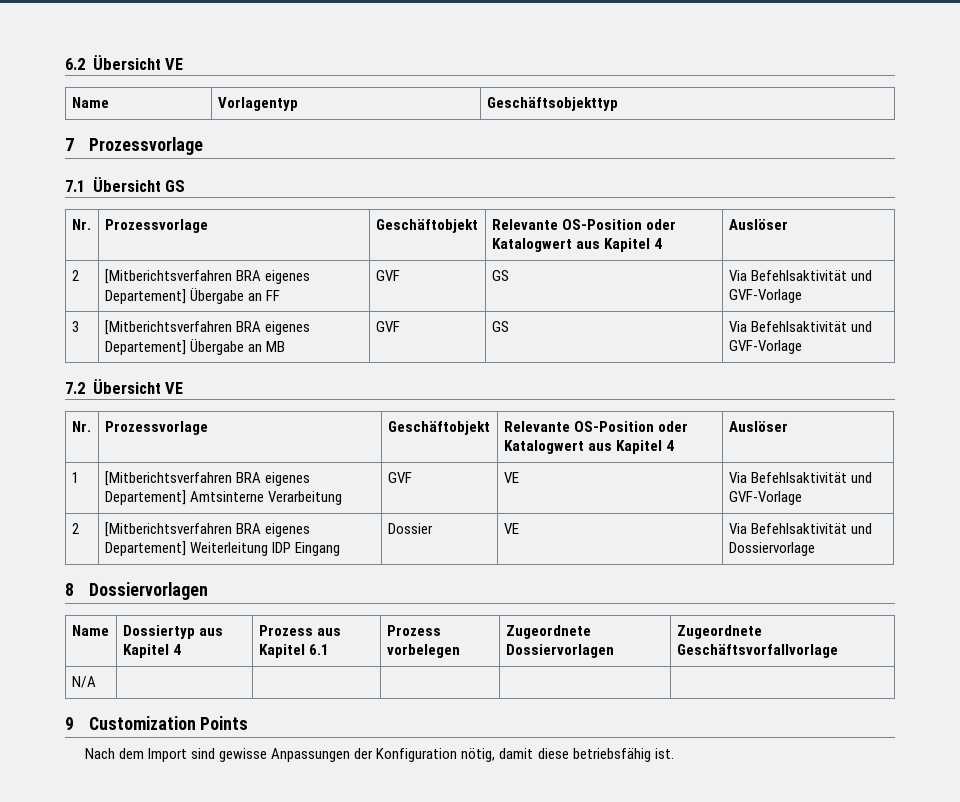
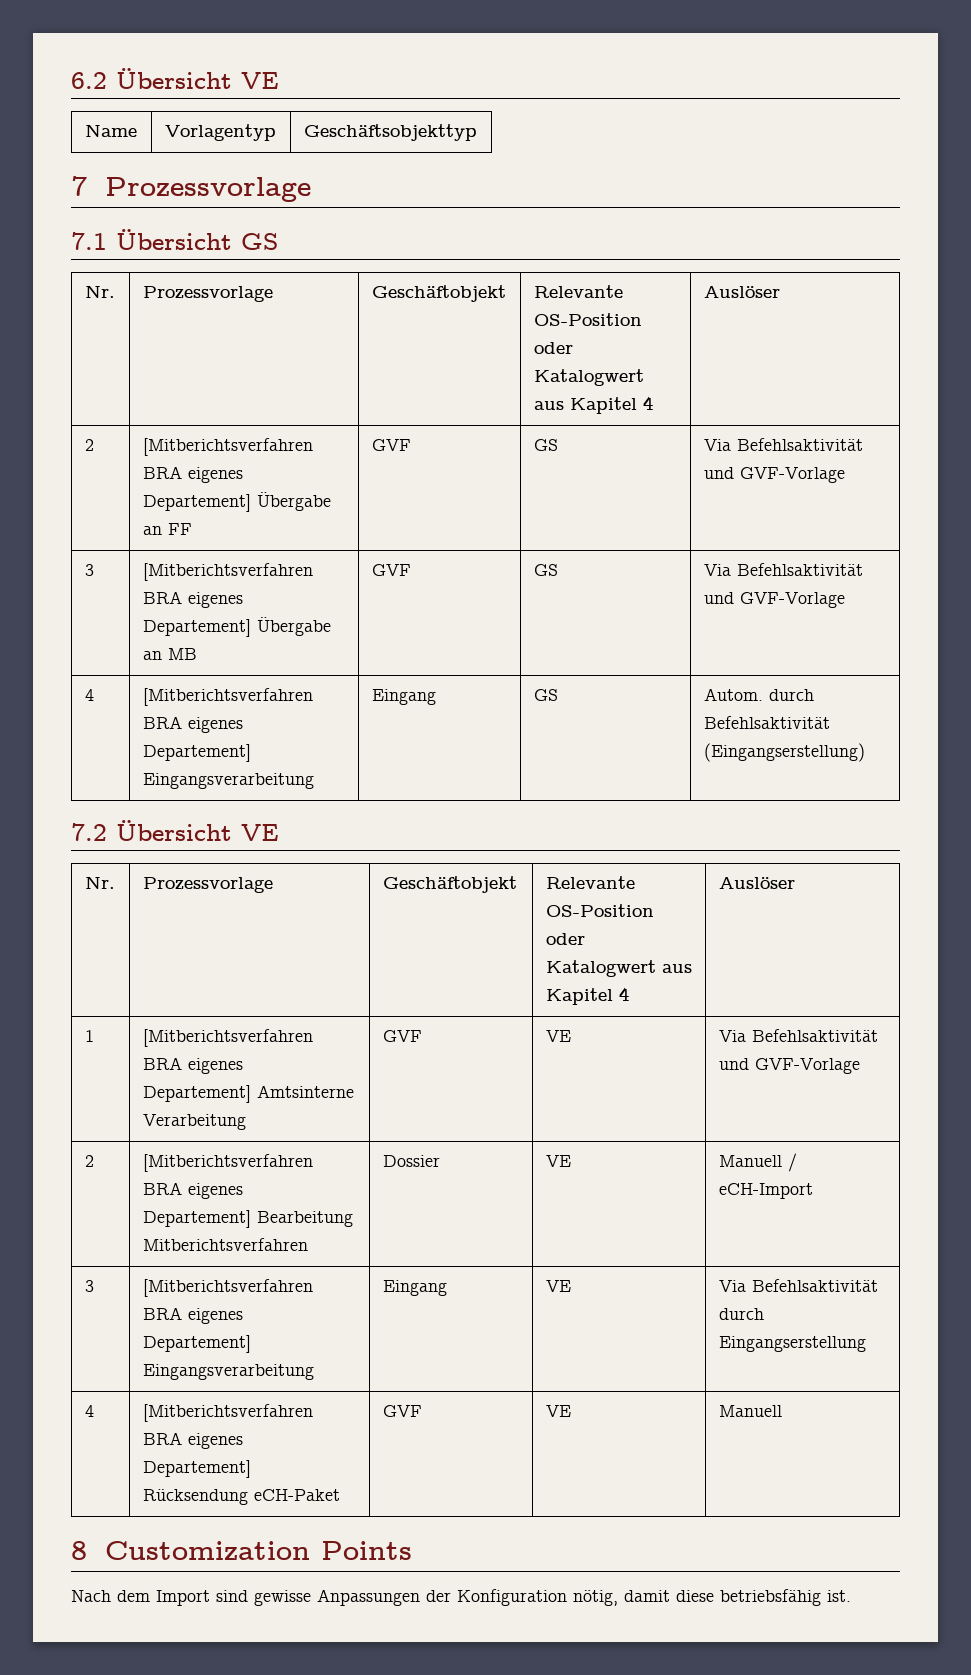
(802, 347) none -> [84,689,94,701] [142,688,313,706] [142,716,243,733] [142,744,251,762] [142,773,314,789] [371,689,436,705] [533,689,558,701] [703,688,814,701] [703,716,830,729] [703,743,865,762] // 4 | [Mitberichtsverfahren BRA eigenes Departement] Eingangsverarbeitung | Eingang | GS | Autom. durch Befehlsaktivität (Eingangserstellung)
[189,542,340,556] Weiterleitung IDP Eingang -> [256,1211,353,1227] [142,1238,308,1251] Bearbeitung Mitberichtsverfahren
[728,523,872,534] [728,542,815,556] [65,582,208,600] [71,625,109,636] [122,625,223,639] [122,644,181,658] [258,625,341,636] [258,644,329,658] [386,625,441,636] [386,644,460,658] [505,625,591,639] [505,644,614,658] [676,625,762,639] [676,644,838,658] [71,676,96,688] [65,717,74,730] Via Befehlsaktivität und Dossiervorlage // 8 Dossiervorlagen // Name | Dossiertyp aus Kapitel 4 | Prozess aus Kapitel 6.1 | Prozess vorbelegen | Zugeordnete Dossiervorlagen | Zugeordnete Geschäftsvorfallvorlage // N/A | | | | | // 9 -> [718,1153,797,1172] [718,1183,813,1199] [84,1280,94,1292] [142,1279,313,1297] [142,1307,243,1324] [142,1335,251,1353] [142,1364,314,1380] [382,1280,447,1296] [545,1280,571,1292] [718,1279,878,1292] [718,1308,764,1320] [718,1336,866,1352] [84,1405,94,1417] [142,1404,313,1422] [142,1432,243,1449] [142,1460,251,1478] [142,1489,340,1505] [382,1405,422,1417] [545,1405,571,1417] [718,1405,782,1417] [71,1541,87,1560] Manuell / eCH-Import // 3 | [Mitberichtsverfahren BRA eigenes Departement] Eingangsverarbeitung | Eingang | VE | Via Befehlsaktivität durch Eingangserstellung // 4 | [Mitberichtsverfahren BRA eigenes Departement] Rücksendung eCH-Paket | GVF | VE | Manuell // 8

